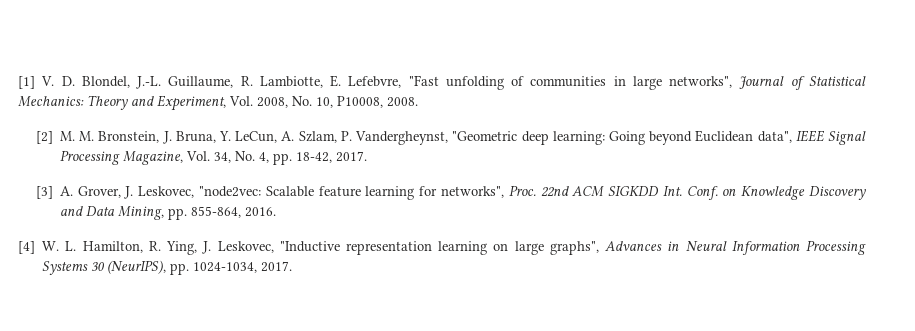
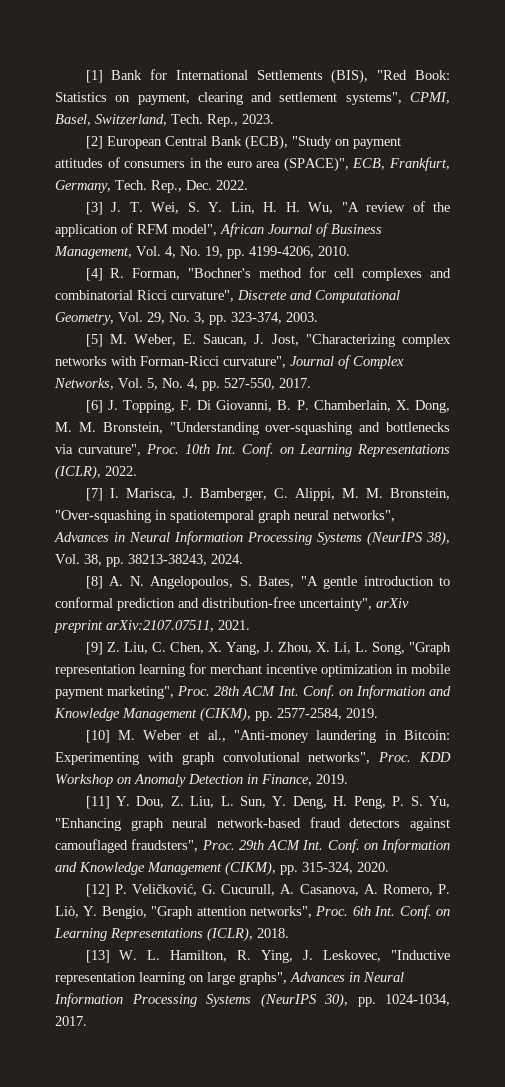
[41,75,867,90] [18,95,418,111] [35,130,866,145] [59,150,367,165] [35,185,866,200] [59,206,276,220] [18,241,35,254] V. D. Blondel, J.-L. Guillaume, R. Lambiotte, E. Lefebvre, "Fast unfolding of communities in large networks", Journal of Statistical Mechanics: Theory and Experiment, Vol. 2008, No. 10, P10008, 2008. // [2] M. M. Bronstein, J. Bruna, Y. LeCun, A. Szlam, P. Vandergheynst, "Geometric deep learning: Going beyond Euclidean data", IEEE Signal Processing Magazine, Vol. 34, No. 4, pp. 18-42, 2017. // [3] A. Grover, J. Leskovec, "node2vec: Scalable feature learning for networks", Proc. 22nd ACM SIGKDD Int. Conf. on Knowledge Discovery and Data Mining, pp. 855-864, 2016. // [4] -> [111,69,451,84] [55,92,450,105] [55,114,274,127] [85,135,401,150] [55,157,450,172] [55,180,248,193] [85,201,450,215] [55,223,382,237] [54,246,350,259] [85,267,452,281] [55,290,400,303] [55,312,318,325] [85,334,451,347] [55,355,404,369] [54,378,311,391] [85,400,451,413] [55,422,450,435] [55,443,450,457] [55,465,137,480] [85,488,451,501] [55,510,395,523] [54,531,450,546] [55,554,243,567] [85,576,450,589] [55,597,409,611] [54,620,250,633] [85,642,451,655] [55,663,450,677] [55,685,451,699] [54,707,378,722] [85,730,451,743] [55,752,451,765] [55,774,348,787] [85,796,451,809] [55,817,450,831] [55,839,450,853] [55,861,389,876] [85,884,450,897] [55,905,450,919] [54,927,289,942] [85,950,110,963] Bank for International Settlements (BIS), "Red Book: Statistics on payment, clearing and settlement systems", CPMI, Basel, Switzerland, Tech. Rep., 2023. // [2] European Central Bank (ECB), "Study on payment attitudes of consumers in the euro area (SPACE)", ECB, Frankfurt, Germany, Tech. Rep., Dec. 2022. // [3] J. T. Wei, S. Y. Lin, H. H. Wu, "A review of the application of RFM model", African Journal of Business Management, Vol. 4, No. 19, pp. 4199-4206, 2010. // [4] R. Forman, "Bochner's method for cell complexes and combinatorial Ricci curvature", Discrete and Computational Geometry, Vol. 29, No. 3, pp. 323-374, 2003. // [5] M. Weber, E. Saucan, J. Jost, "Characterizing complex networks with Forman-Ricci curvature", Journal of Complex Networks, Vol. 5, No. 4, pp. 527-550, 2017. // [6] J. Topping, F. Di Giovanni, B. P. Chamberlain, X. Dong, M. M. Bronstein, "Understanding over-squashing and bottlenecks via curvature", Proc. 10th Int. Conf. on Learning Representations (ICLR), 2022. // [7] I. Marisca, J. Bamberger, C. Alippi, M. M. Bronstein, "Over-squashing in spatiotemporal graph neural networks", Advances in Neural Information Processing Systems (NeurIPS 38), Vol. 38, pp. 38213-38243, 2024. // [8] A. N. Angelopoulos, S. Bates, "A gentle introduction to conformal prediction and distribution-free uncertainty", arXiv preprint arXiv:2107.07511, 2021. // [9] Z. Liu, C. Chen, X. Yang, J. Zhou, X. Li, L. Song, "Graph representation learning for merchant incentive optimization in mobile payment marketing", Proc. 28th ACM Int. Conf. on Information and Knowledge Management (CIKM), pp. 2577-2584, 2019. // [10] M. Weber et al., "Anti-money laundering in Bitcoin: Experimenting with graph convolutional networks", Proc. KDD Workshop on Anomaly Detection in Finance, 2019. // [11] Y. Dou, Z. Liu, L. Sun, Y. Deng, H. Peng, P. S. Yu, "Enhancing graph neural network-based fraud detectors against camouflaged fraudsters", Proc. 29th ACM Int. Conf. on Information and Knowledge Management (CIKM), pp. 315-324, 2020. // [12] P. Veličković, G. Cucurull, A. Casanova, A. Romero, P. Liò, Y. Bengio, "Graph attention networks", Proc. 6th Int. Conf. on Learning Representations (ICLR), 2018. // [13]
[91,260,167,274] 30 (NeurIPS), -> [260,993,348,1008] (NeurIPS 30),

